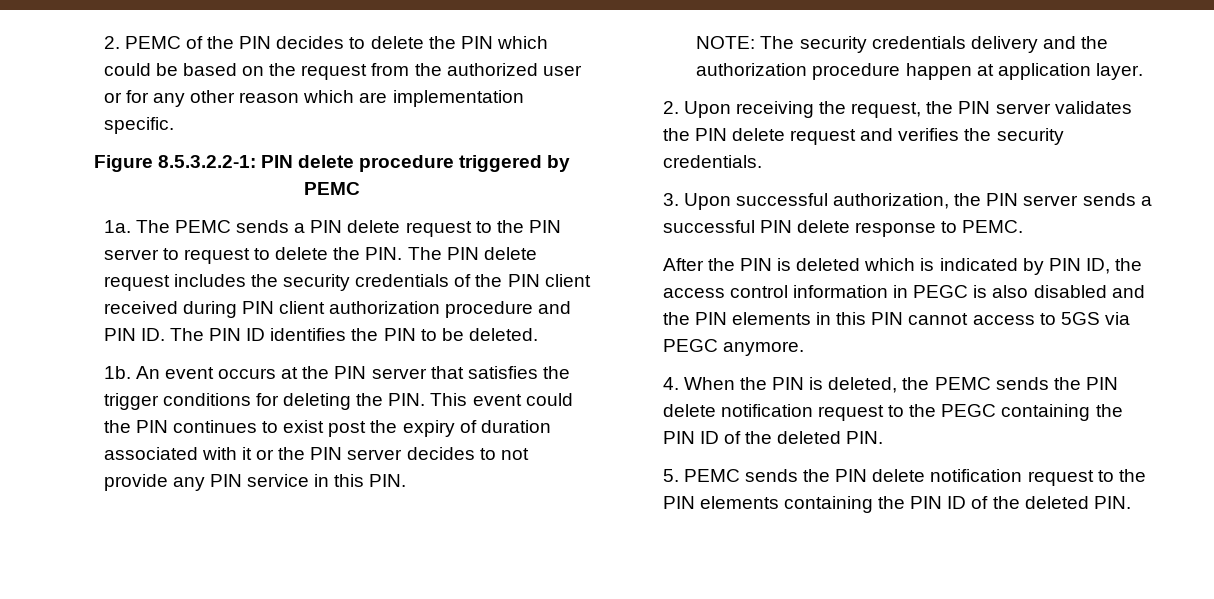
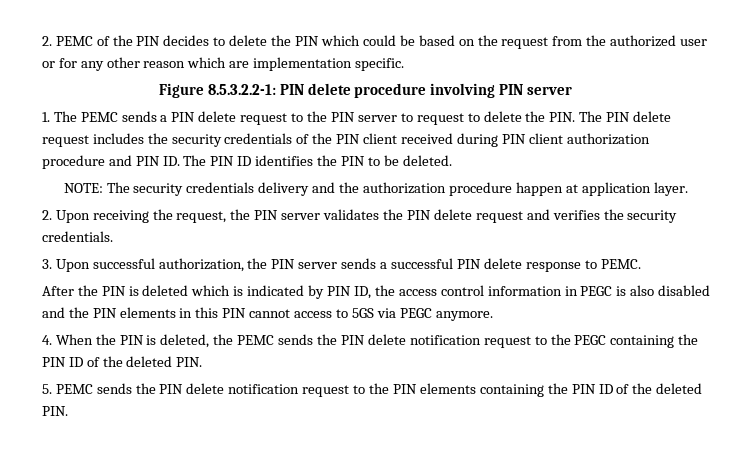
[459,155,571,172] [304,182,360,195] [103,220,131,233] triggered by PEMC // 1a. -> [430,83,573,98] [41,112,50,122] involving PIN server // 1.
[103,366,570,379] [103,393,573,410] [103,420,551,437] [103,447,529,460] [103,474,407,491] // 1b. An event occurs at the PIN server that satisfies the trigger conditions for deleting the PIN. This event could the PIN continues to exist post the expiry of duration associated with it or the PIN server decides to not provide any PIN service in this PIN. -> (452, 160) none

